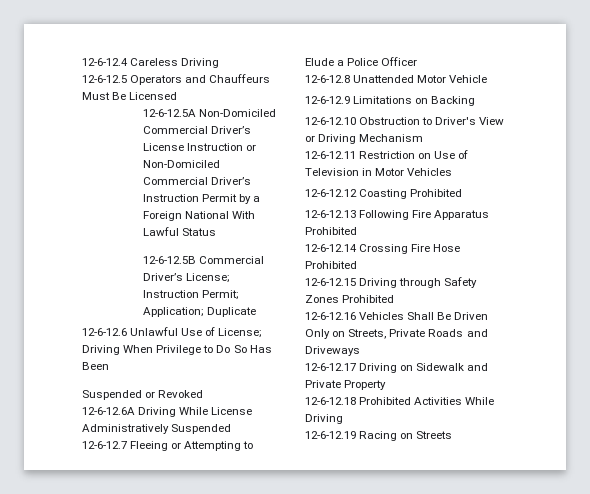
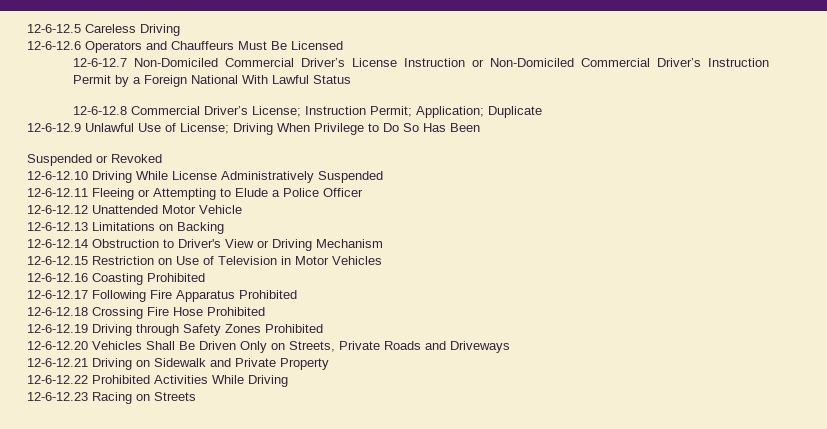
[82,58,128,66] 12-6-12.4 -> [27,24,81,33] 12-6-12.5
[82,75,127,83] 12-6-12.5 -> [27,41,81,50] 12-6-12.6
[142,109,196,117] 12-6-12.5A -> [73,58,128,67] 12-6-12.7
[142,256,196,264] 12-6-12.5B -> [73,106,128,115] 12-6-12.8
[82,328,127,336] 12-6-12.6 -> [27,123,81,132] 12-6-12.9
[82,407,135,415] 12-6-12.6A -> [27,171,88,180] 12-6-12.10
[82,441,127,449] 12-6-12.7 -> [27,188,88,197] 12-6-12.11
[305,75,350,83] 12-6-12.8 -> [27,205,88,214] 12-6-12.12
[305,96,350,104] 12-6-12.9 -> [27,222,88,231] 12-6-12.13
[305,117,356,125] 12-6-12.10 -> [27,239,88,248] 12-6-12.14
[305,151,356,159] 12-6-12.11 -> [27,256,88,265] 12-6-12.15
[305,189,357,197] 12-6-12.12 -> [27,273,88,282] 12-6-12.16
[305,210,356,218] 12-6-12.13 -> [27,290,88,299] 12-6-12.17
[305,244,357,252] 12-6-12.14 -> [27,307,88,316] 12-6-12.18
[305,278,356,286] 12-6-12.15 -> [27,324,88,333] 12-6-12.19
[305,312,356,320] 12-6-12.16 -> [27,341,88,350] 12-6-12.20
[305,363,356,371] 12-6-12.17 -> [27,358,88,367] 12-6-12.21
[305,397,356,405] 12-6-12.18 -> [27,375,88,384] 12-6-12.22
[305,431,356,439] 12-6-12.19 -> [27,392,88,401] 12-6-12.23

